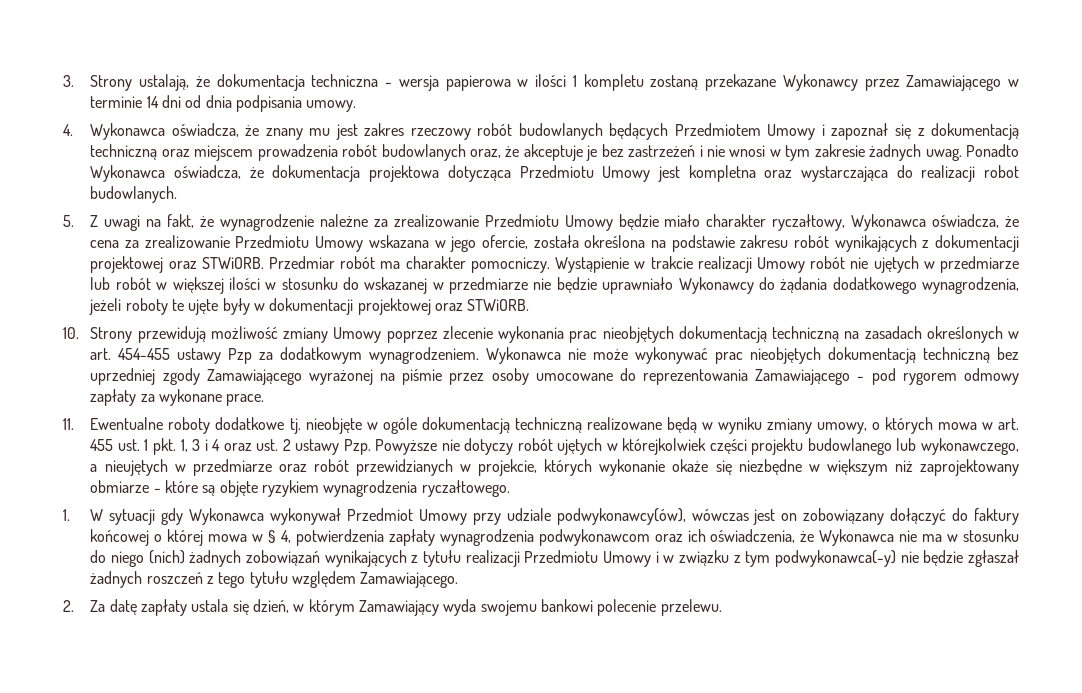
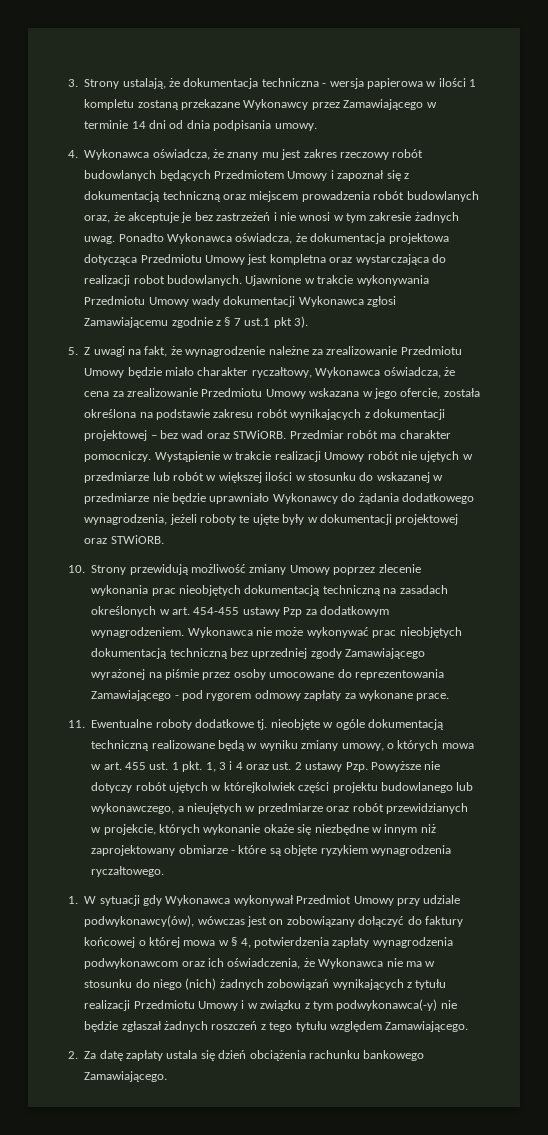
(178, 194) none -> [245,275,429,286] [84,296,397,307] [84,316,308,328] Ujawnione w trakcie wykonywania Przedmiotu Umowy wady dokumentacji Wykonawca zgłosi Zamawiającemu zgodnie z § 7 ust.1 pkt 3).
(164, 264) none -> [150,430,204,439] – bez wad
[826,459,888,476] większym -> [384,824,418,835] innym
[253,599,722,616] dzień, w którym Zamawiający wyda swojemu bankowi polecenie przelewu. -> [218,1050,425,1061] [84,1071,168,1082] dzień obciążenia rachunku bankowego Zamawiającego.

